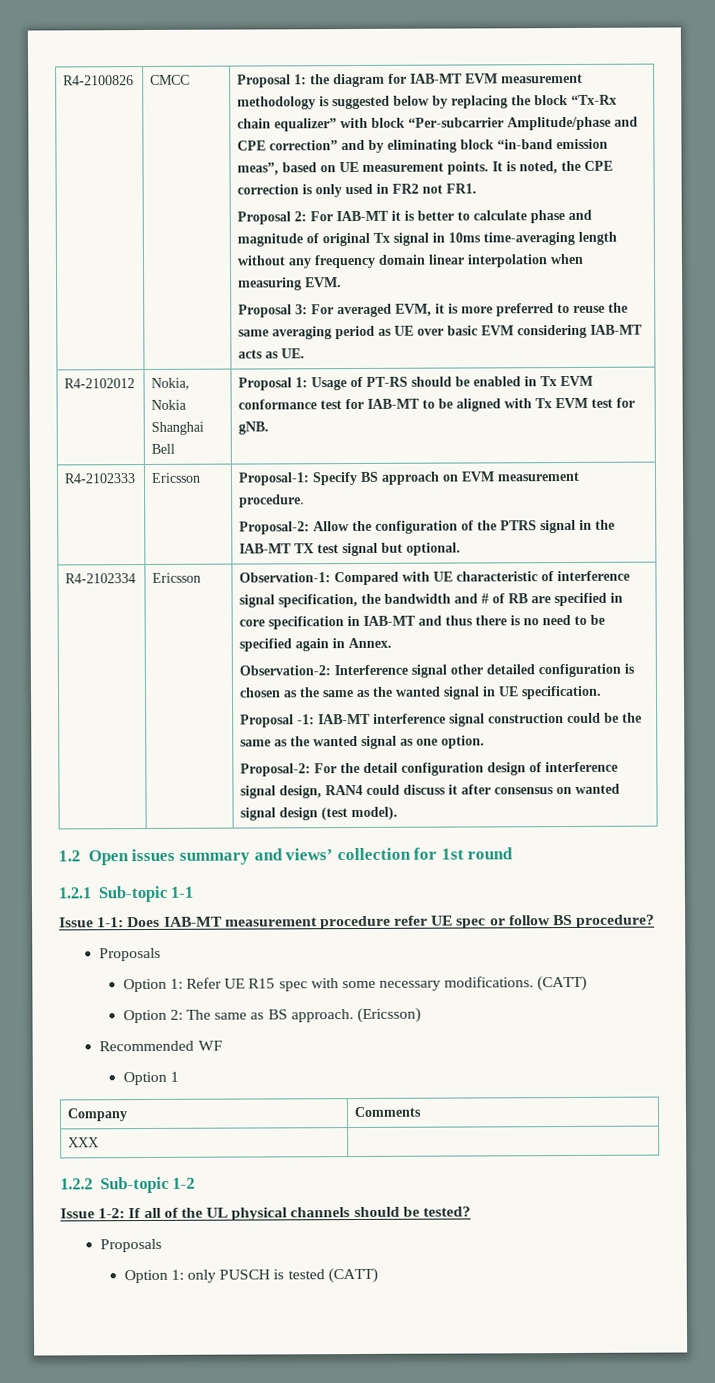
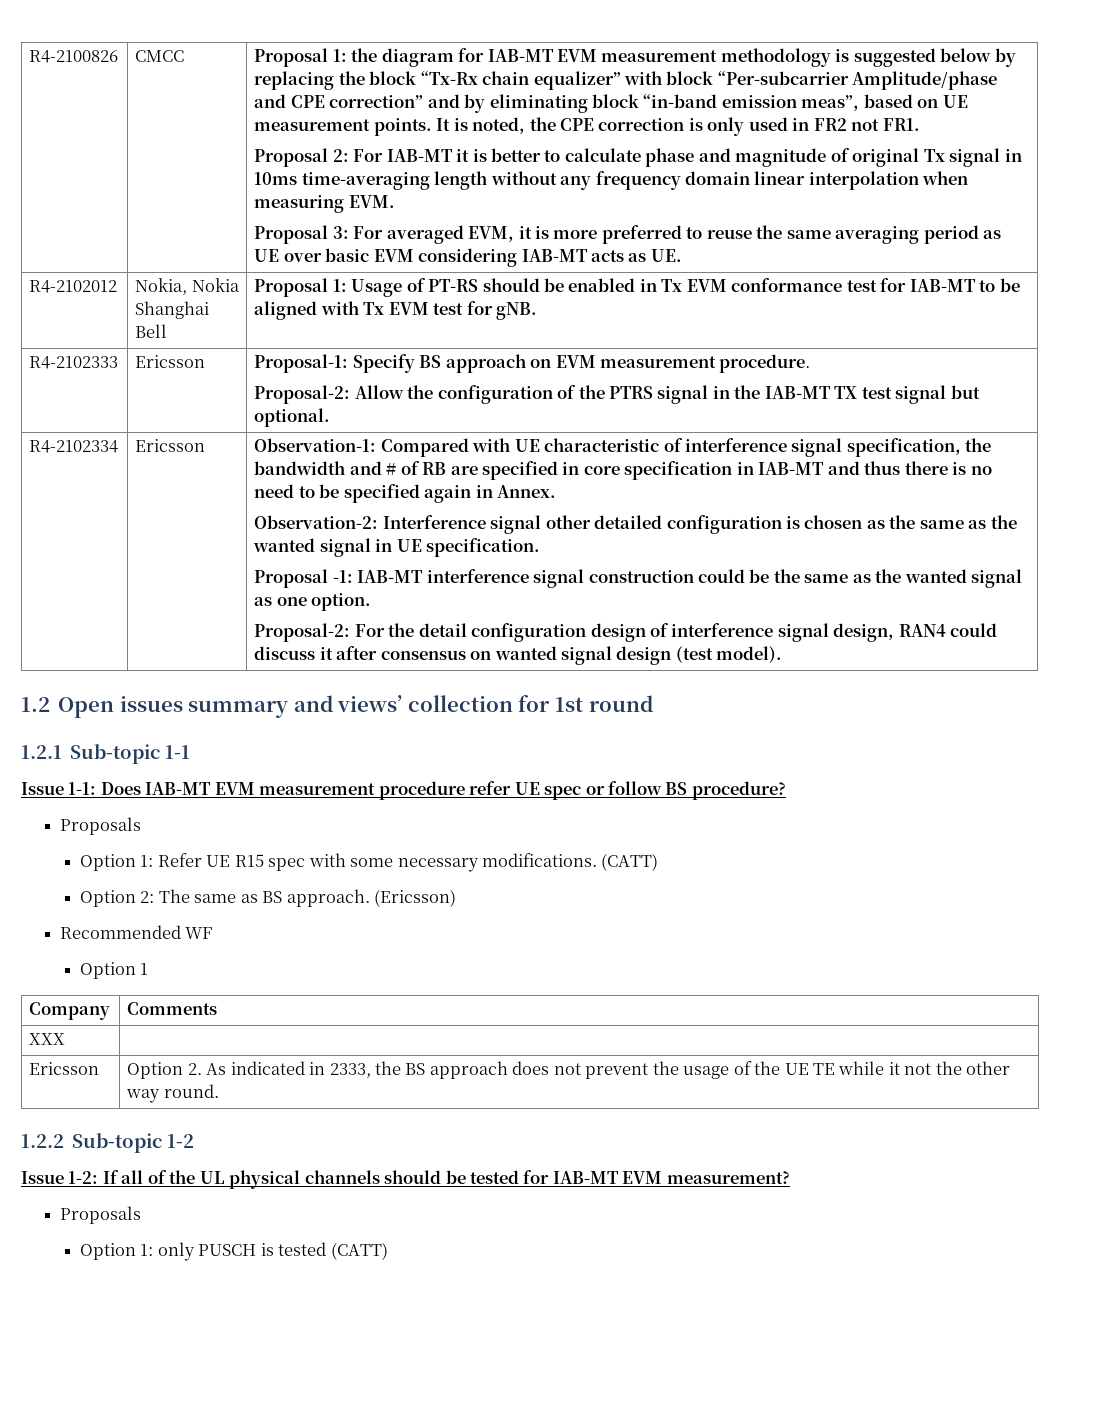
(223, 921) none -> [214,782,255,795] EVM
(100, 1142) none -> [29,1062,100,1075] [127,1061,1011,1079] [126,1084,219,1103] // Ericsson | Option 2. As indicated in 2333, the BS approach does not prevent the usage of the UE TE while it not the other way round.
[423,1206,472,1217] tested? -> [470,1170,790,1184] tested for IAB-MT EVM measurement?

